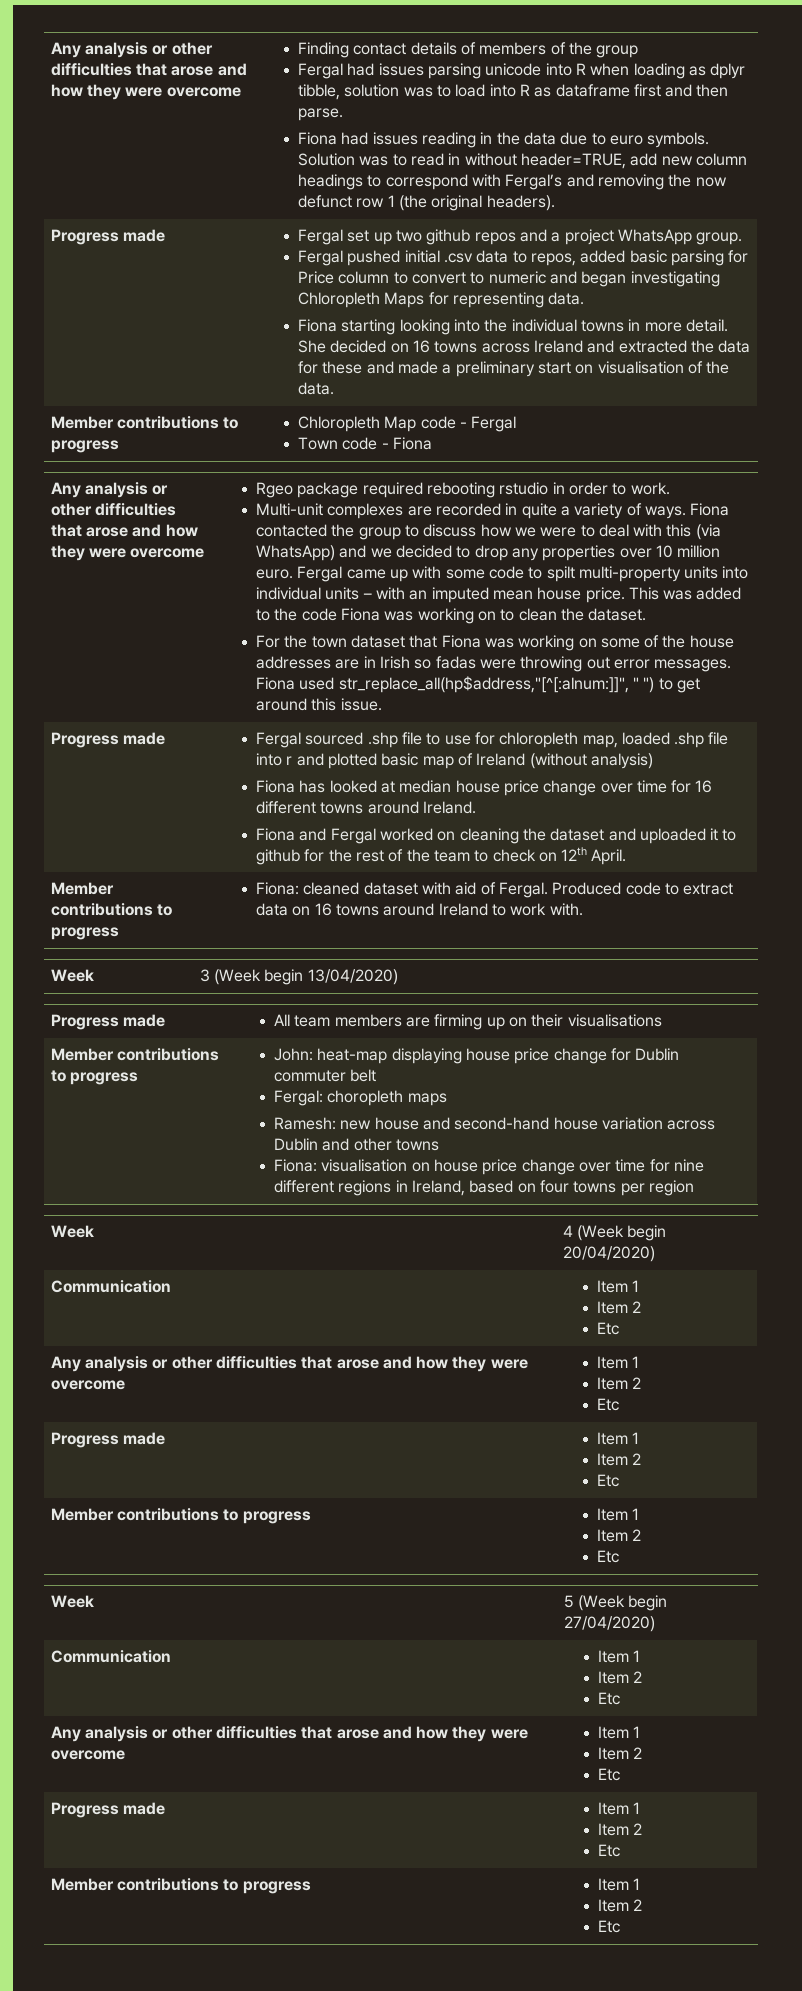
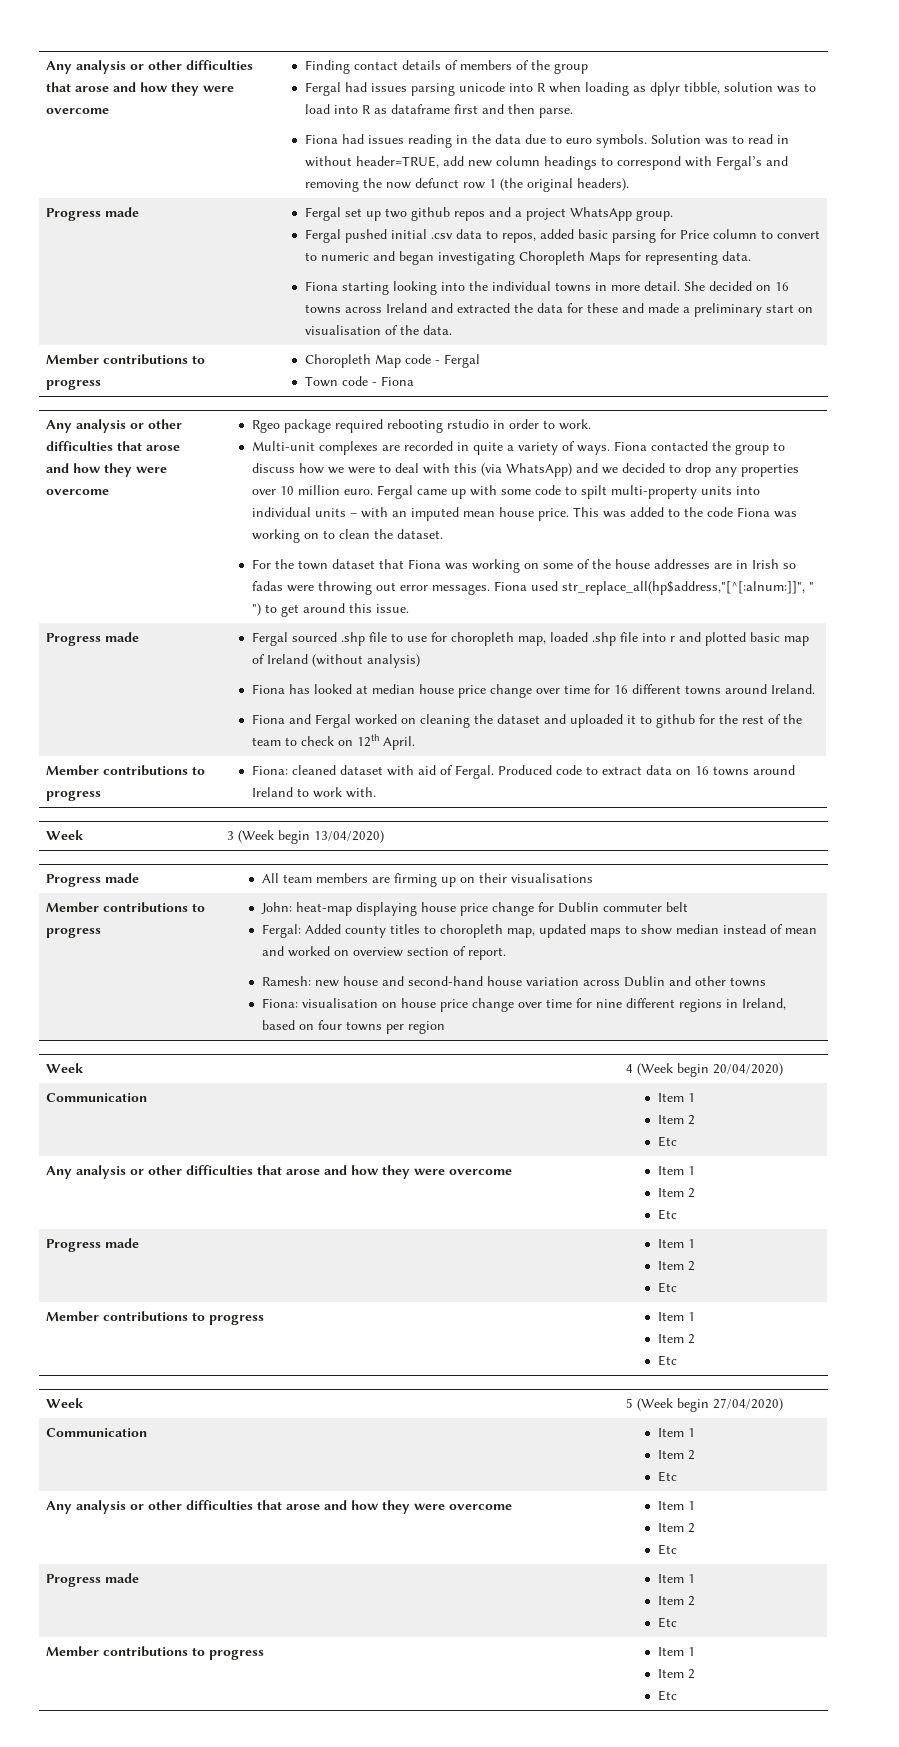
[297,292,380,308] Chloropleth -> [518,251,585,265] Choropleth
[297,416,380,432] Chloropleth -> [304,354,371,368] Choropleth
[499,732,579,748] chloropleth -> [450,632,514,646] choropleth
[327,1090,447,1106] choropleth maps -> [304,924,817,938] [261,946,506,960] Added county titles to choropleth map, updated maps to show median instead of mean and worked on overview section of report.

